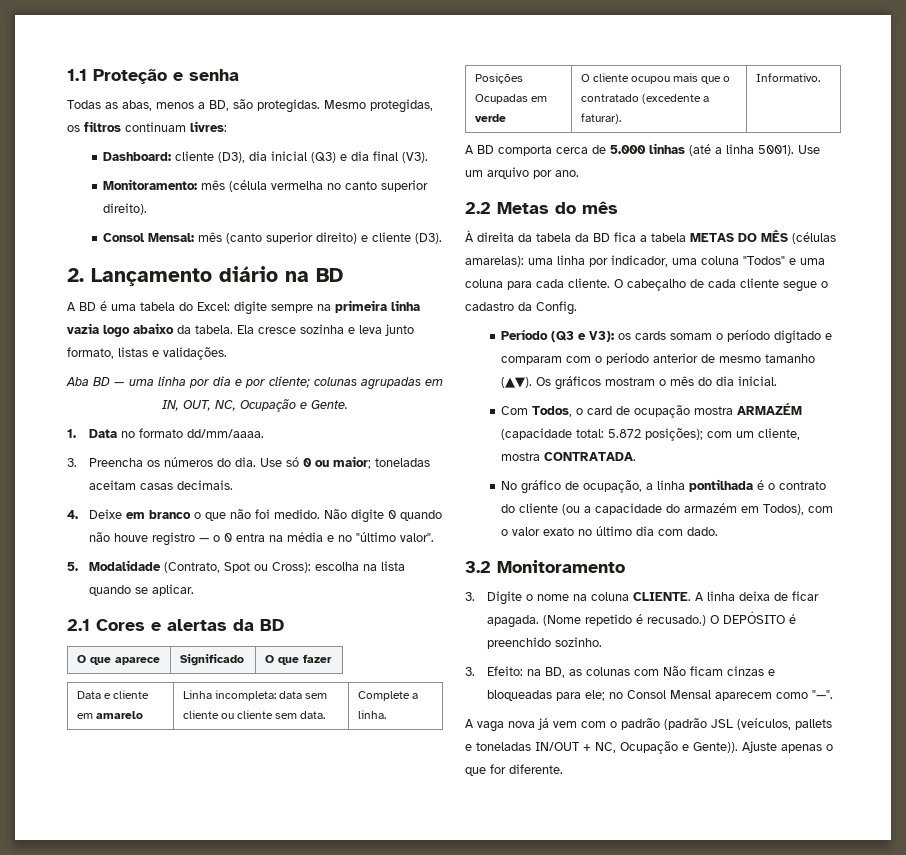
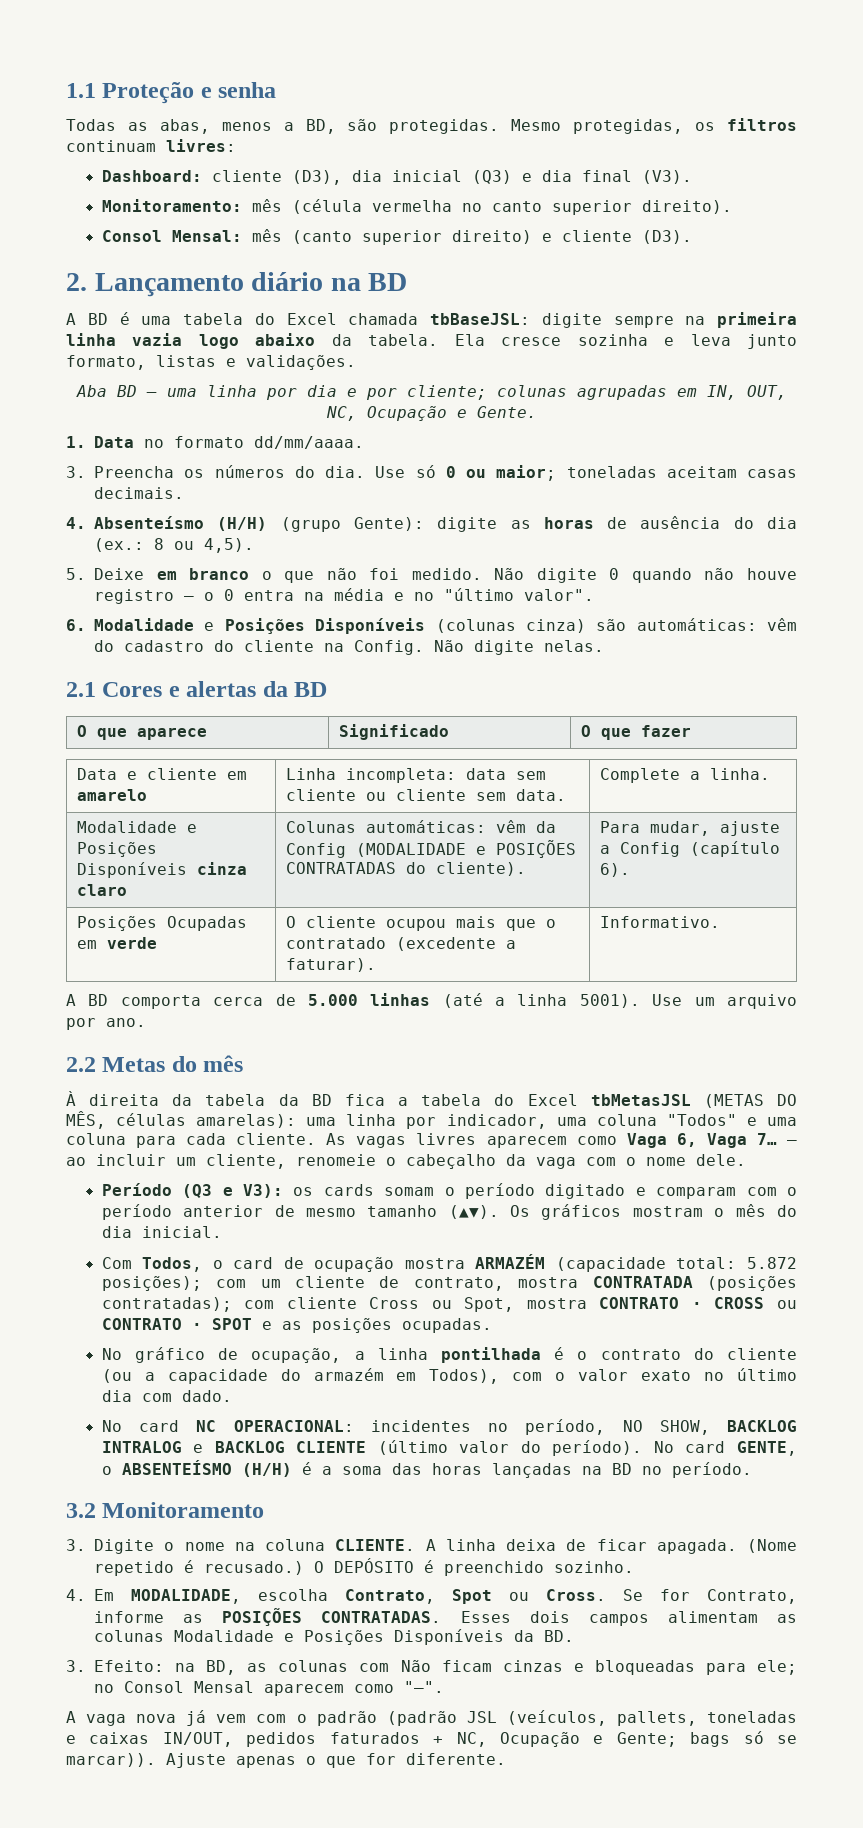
[197,302,230,311] Excel: -> [286,313,530,325] Excel chamada tbBaseJSL:
(78, 514) none -> [94,516,797,532] [94,538,254,553] [66,568,86,580] Absenteísmo (H/H) (grupo Gente): digite as horas de ausência do dia (ex.: 8 ou 4,5). // 5.
[67,560,406,573] [89,584,195,596] 5. Modalidade (Contrato, Spot ou Cross): escolha na lista quando se aplicar. -> [66,618,797,634] [94,640,604,655] 6. Modalidade e Posições Disponíveis (colunas cinza) são automáticas: vêm do cadastro do cliente na Config. Não digite nelas.
(386, 714) none -> [76,821,197,833] [76,842,157,857] [76,862,247,878] [76,884,127,896] [285,820,556,833] [285,840,576,858] [285,862,526,876] [599,821,780,836] [599,841,780,857] [599,863,630,877] // Modalidade e Posições Disponíveis cinza claro | Colunas automáticas: vêm da Config (MODALIDADE e POSIÇÕES CONTRATADAS do cliente). | Para mudar, ajuste a Config (capítulo 6).
[690,230,836,244] METAS DO MÊS (células -> [494,1094,797,1108] [66,1111,187,1129] do Excel tbMetasJSL (METAS DO MÊS, células
[614,278,828,292] [465,301,577,315] O cabeçalho de cada cliente segue o cadastro da Config. -> [326,1133,798,1148] [66,1154,746,1169] As vagas livres aparecem como Vaga 6, Vaga 7… — ao incluir um cliente, renomeie o cabeçalho da vaga com o nome dele.
[758,428,801,440] [501,452,637,461] cliente, mostra CONTRATADA. -> [294,1276,797,1291] [101,1297,798,1312] [101,1318,492,1333] cliente de contrato, mostra CONTRATADA (posições contratadas); com cliente Cross ou Spot, mostra CONTRATO · CROSS ou CONTRATO · SPOT e as posições ocupadas.
(719, 531) none -> [101,1419,797,1435] [101,1440,798,1456] [101,1460,752,1478] // No card NC OPERACIONAL: incidentes no período, NO SHOW, BACKLOG INTRALOG e BACKLOG CLIENTE (último valor do período). No card GENTE, o ABSENTEÍSMO (H/H) é a soma das horas lançadas na BD no período.
(603, 642) none -> [66,1589,797,1604] [94,1608,797,1626] [94,1629,574,1645] // 4. Em MODALIDADE, escolha Contrato, Spot ou Cross. Se for Contrato, informe as POSIÇÕES CONTRATADAS. Esses dois campos alimentam as colunas Modalidade e Posições Disponíveis da BD.
[795,719,832,730] [465,741,738,754] pallets e toneladas IN/OUT + NC, Ocupação e Gente)). -> [616,1711,797,1726] [66,1731,797,1747] [66,1753,156,1767] pallets, toneladas e caixas IN/OUT, pedidos faturados + NC, Ocupação e Gente; bags só se marcar)).

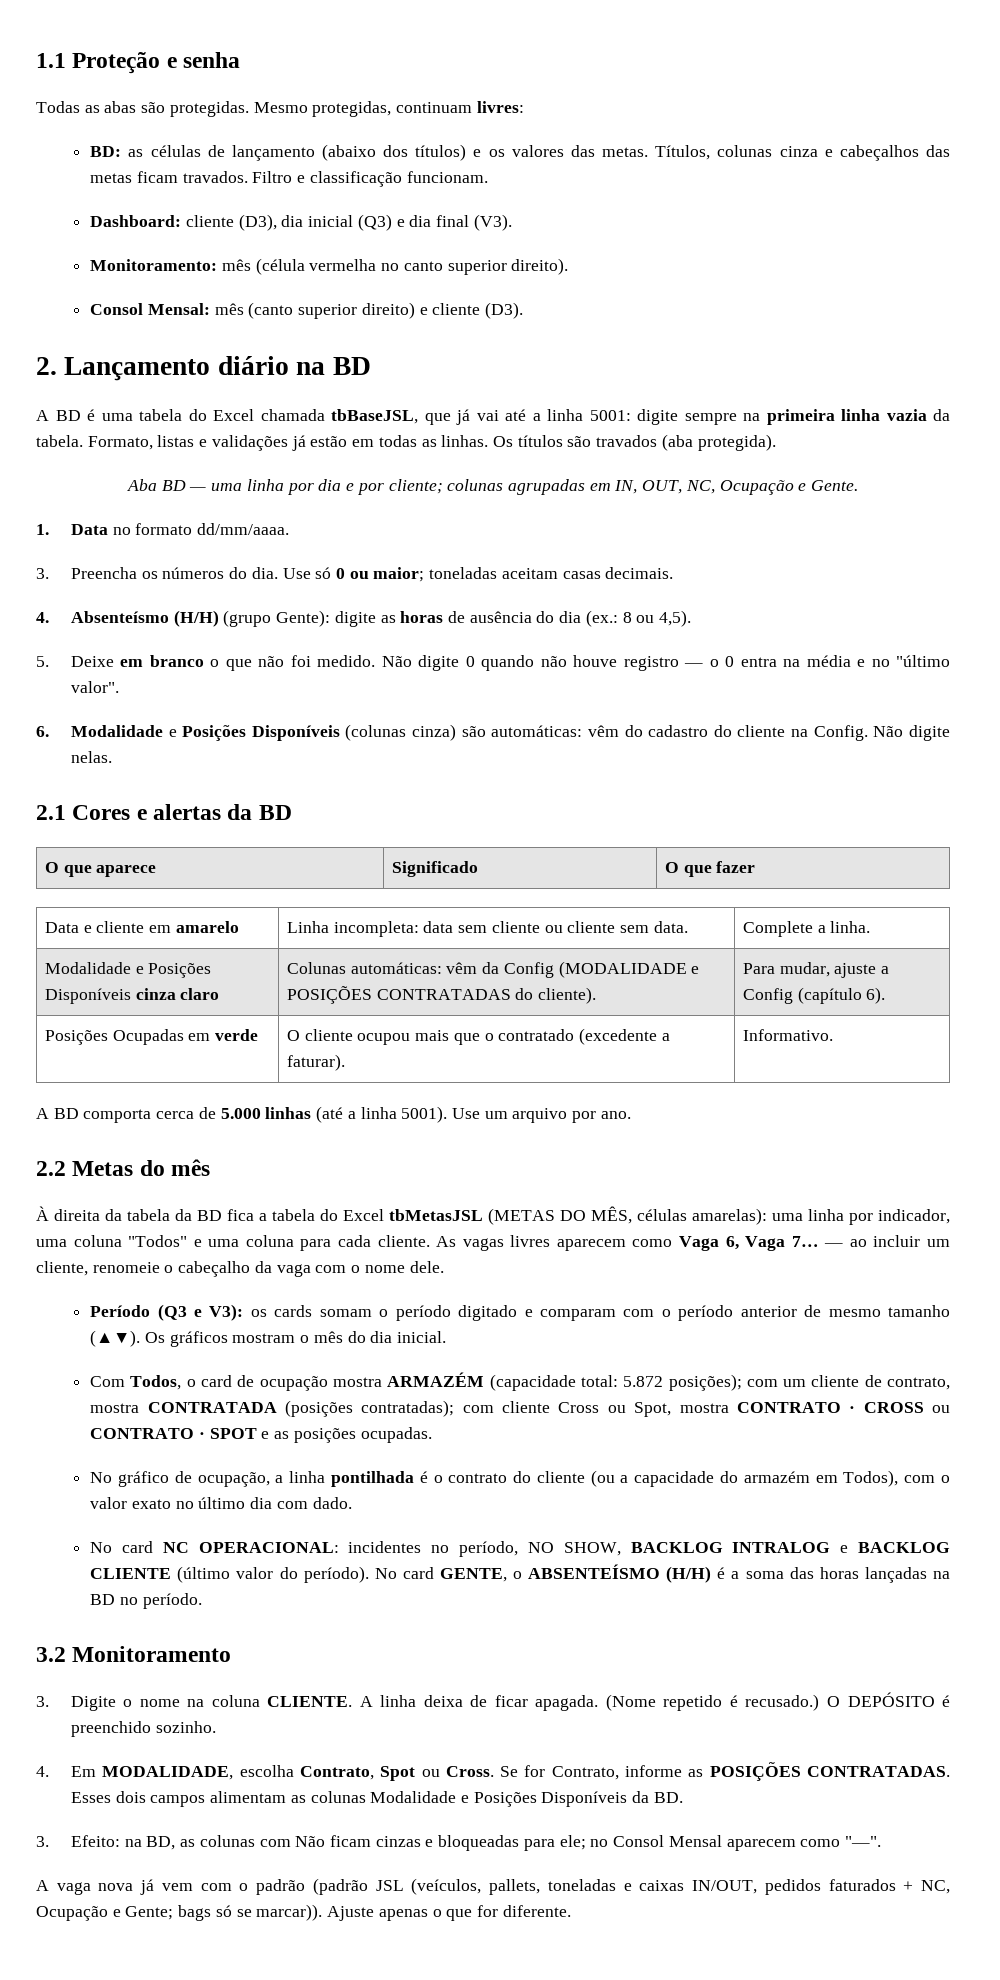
[159,119,336,134] abas, menos a BD, -> [104,101,137,113] abas
[695,118,797,131] os filtros -> (392, 109) none
(236, 145) none -> [90,144,950,161] [90,171,488,187] // BD: as células de lançamento (abaixo dos títulos) e os valores das metas. Títulos, colunas cinza e cabeçalhos das metas ficam travados. Filtro e classificação funcionam.
[430,313,530,325] tbBaseJSL: -> [331,409,631,425] tbBaseJSL, que já vai até a linha 5001:
[198,333,797,349] [66,355,356,370] logo abaixo da tabela. Ela cresce sozinha e leva junto formato, listas e validações. -> [933,409,950,421] [36,434,776,451] da tabela. Formato, listas e validações já estão em todas as linhas. Os títulos são travados (aba protegida).

